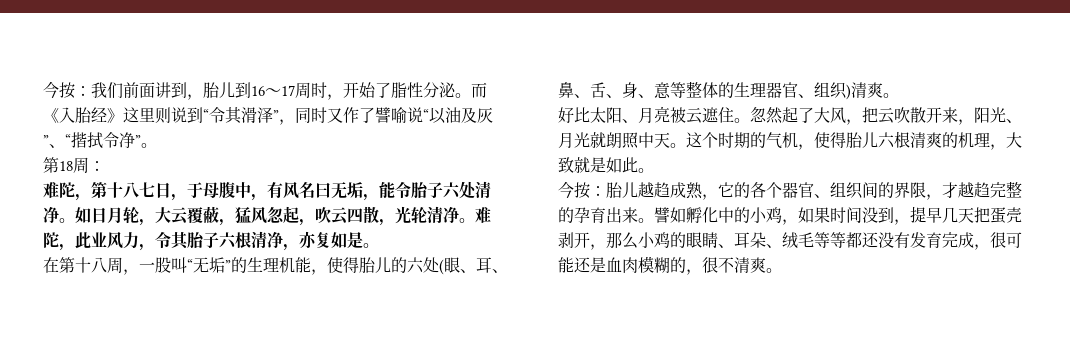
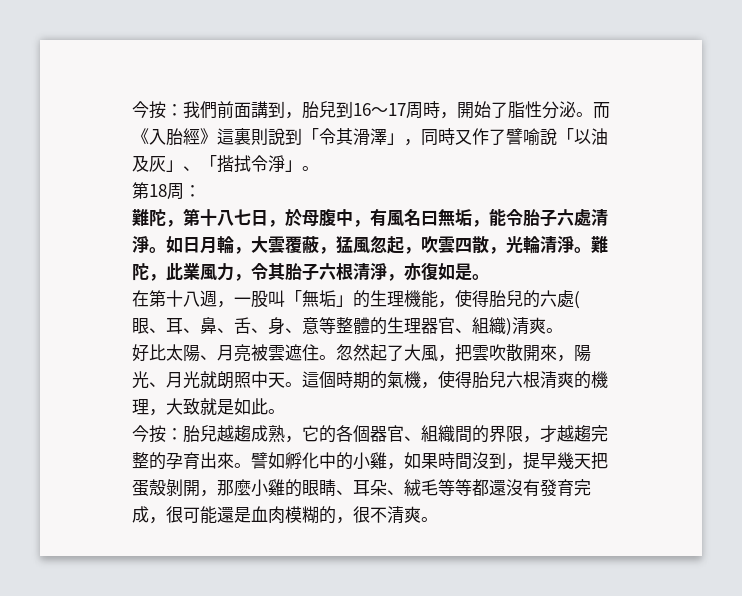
[107,82,235,100] 们前面讲到，胎儿 -> [200,101,336,119] 們前面講到，胎兒
[311,82,359,100] 时，开 -> [423,101,474,119] 時，開
[91,107,327,125] 经》这里则说到“令其滑泽”，同时 -> [183,128,455,146] 經》這裏則說到「令其滑澤」，同時
[407,107,429,123] 说“ -> [540,128,574,145] 說「
[43,132,141,149] ”、“揩拭令净” -> [166,155,302,173] 」、「揩拭令淨」
[43,182,59,198] 难 -> [132,209,149,226] 難
[187,182,203,198] 于 -> [285,209,302,226] 於
[283,181,347,199] 风名曰无 -> [387,209,455,227] 風名曰無
[459,181,491,199] [43,206,59,223] 处清净 -> [574,209,608,226] [132,236,149,253] 處清淨
[123,206,188,226] 轮，大云 -> [217,236,285,254] 輪，大雲
[251,207,267,224] 风 -> [353,237,370,254] 風
[331,207,348,225] 云 -> [438,236,455,253] 雲
[411,206,491,224] [43,232,123,251] 轮清净。难陀，此业风 -> [523,236,608,254] [132,263,217,281] 輪清淨。難陀，此業風
[267,231,331,251] 净，亦复 -> [370,262,438,281] 淨，亦復
[107,257,123,274] 周 -> [200,290,217,307] 週
[187,257,295,273] “无垢”的生理机 -> [285,290,421,308] 「無垢」的生理機
[375,257,439,273] 儿的六处 -> [506,290,574,308] 兒的六處
[702,82,718,98] 体 -> [353,317,370,334] 體
[814,82,847,99] 组织 -> [472,317,506,335] 組織
[606,107,622,123] 阳 -> [183,344,200,362] 陽
[686,107,702,124] 云 -> [268,344,285,361] 雲
[830,107,990,125] 风，把云吹散开来，阳 -> [421,344,591,362] 風，把雲吹散開來，陽
[686,132,878,150] 这个时期的气机，使得胎儿 -> [302,370,506,389] 這個時期的氣機，使得胎兒
[958,132,974,148] 机 -> [591,371,608,388] 機
[622,182,670,198] 儿越趋 -> [200,425,251,442] 兒越趨
[766,182,878,199] 个器官、组织间 -> [353,425,472,443] 個器官、組織間
[974,182,990,198] 趋 -> [574,425,591,442] 趨
[622,207,638,223] 来 -> [217,452,234,469] 來
[766,206,1022,225] [558,232,670,250] 鸡，如果时间没到，提早几天把蛋壳剥开，那么小鸡 -> [370,452,608,470] [132,479,285,497] 雞，如果時間沒到，提早幾天把蛋殼剝開，那麼小雞
[782,232,798,249] 绒 -> [404,479,421,497] 絨
[862,232,926,248] 还没有发 -> [489,479,557,497] 還沒有發
[574,257,591,273] 还 -> [217,506,234,523] 還

